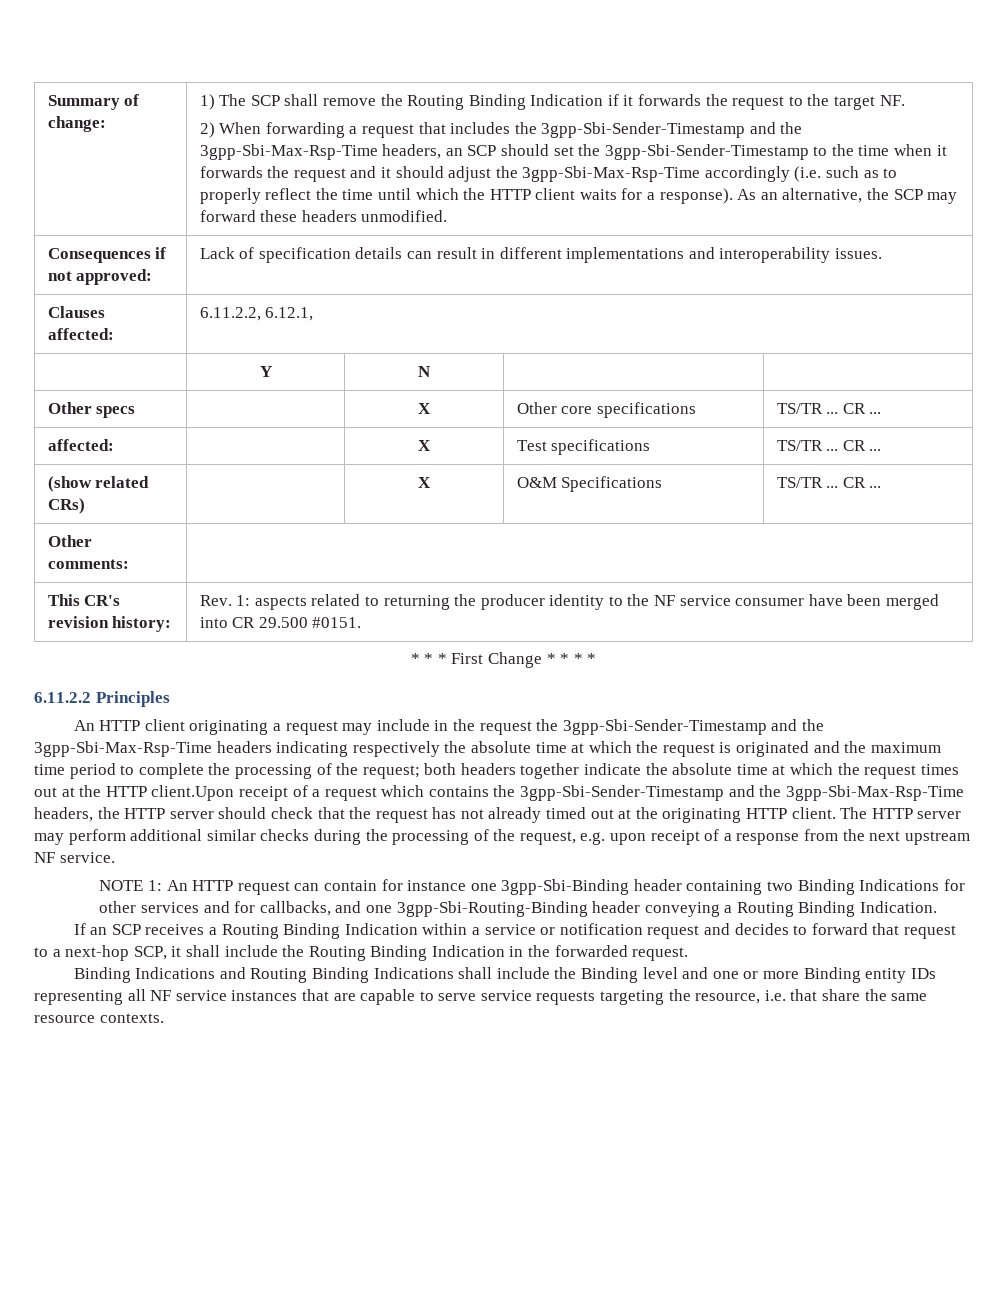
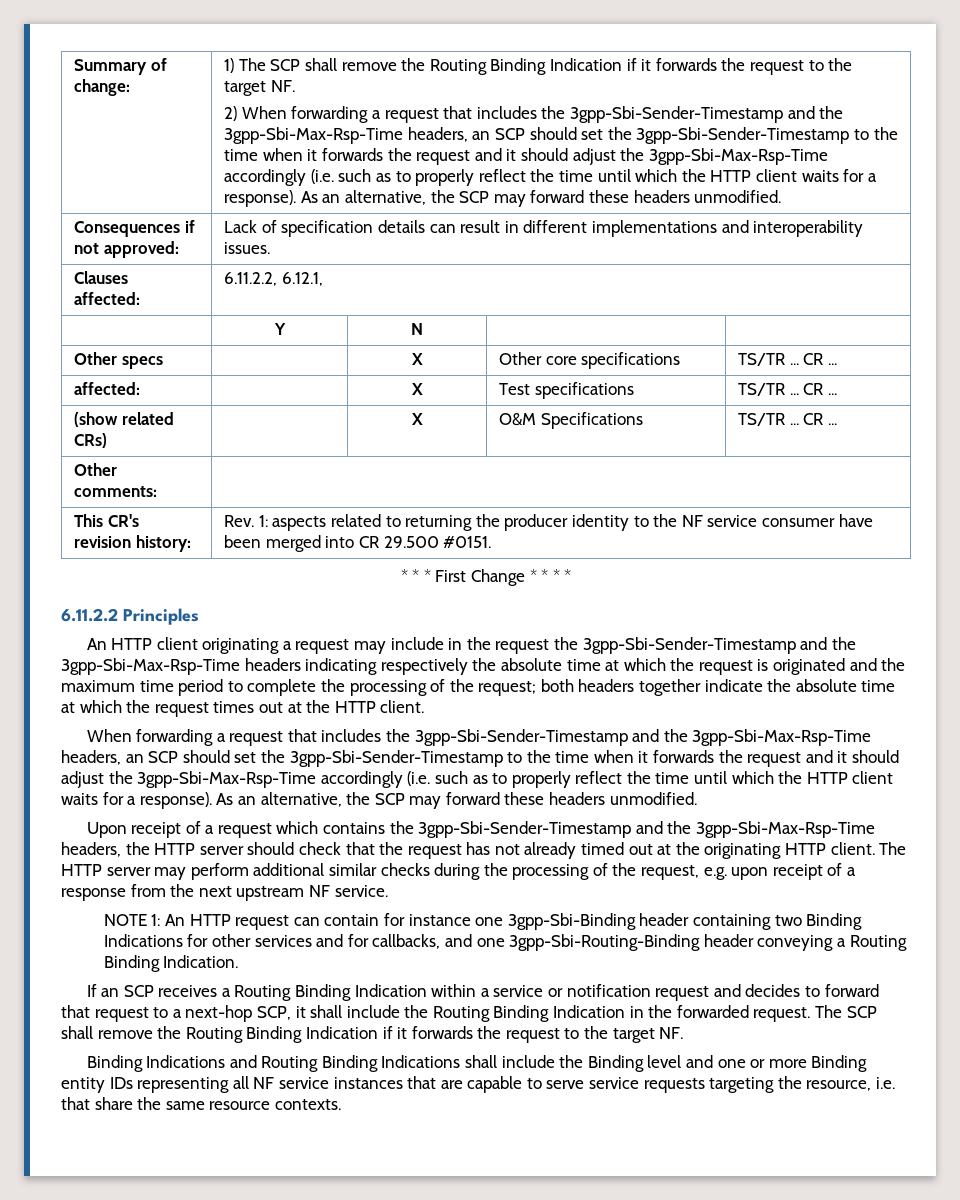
[151,785,235,801] client.Upon -> [380,700,425,713] [86,729,872,746] [61,750,900,767] [61,771,894,788] [61,792,697,809] [86,822,127,838] client. // When forwarding a request that includes the 3gpp-Sbi-Sender-Timestamp and the 3gpp-Sbi-Max-Rsp-Time headers, an SCP should set the 3gpp-Sbi-Sender-Timestamp to the time when it forwards the request and it should adjust the 3gpp-Sbi-Max-Rsp-Time accordingly (i.e. such as to properly reflect the time until which the HTTP client waits for a response). As an alternative, the SCP may forward these headers unmodified. // Upon
(689, 954) none -> [815,1005,877,1018] [61,1026,684,1043] The SCP shall remove the Routing Binding Indication if it forwards the request to the target NF.

